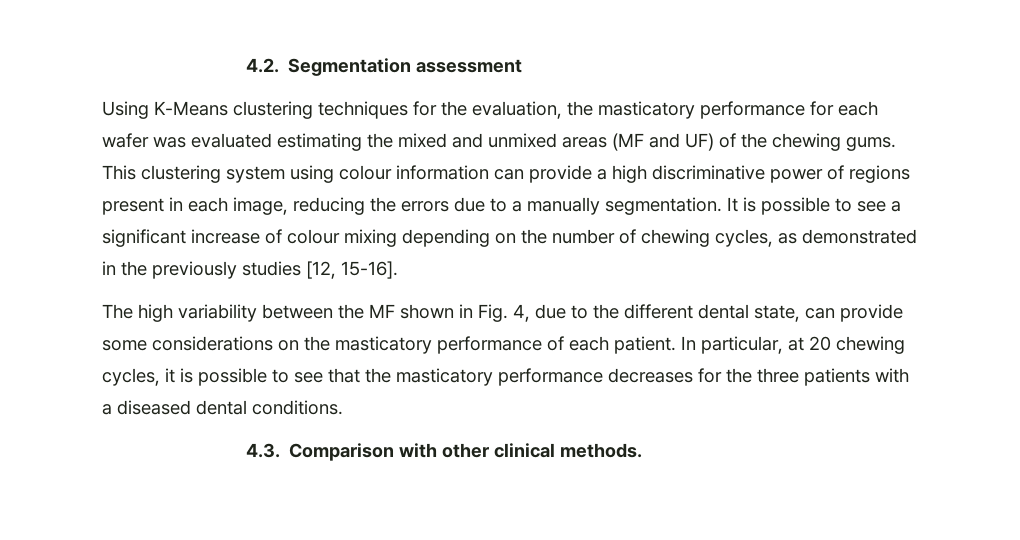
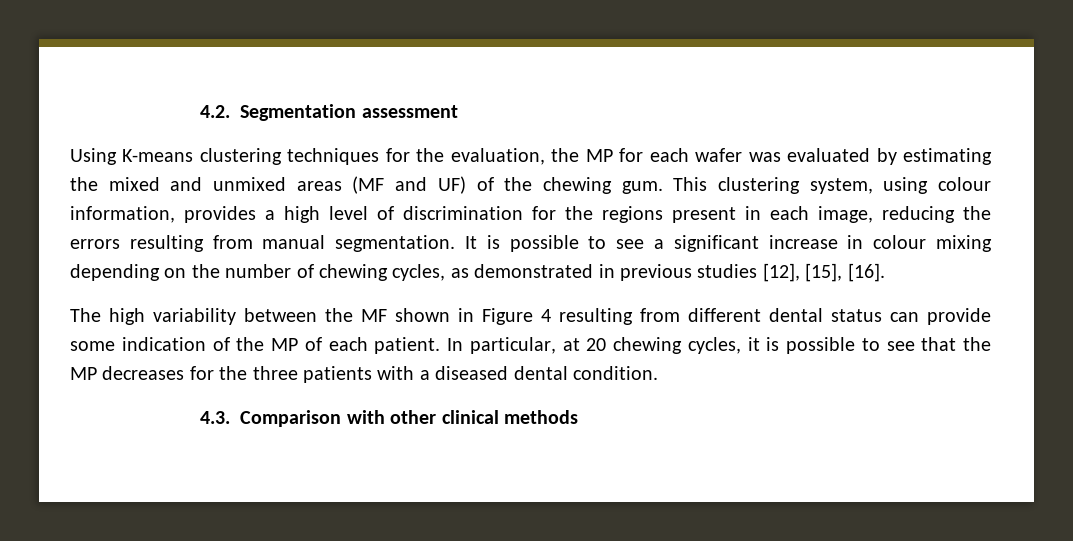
[154,101,228,116] K-Means -> [122,149,194,162] K-means
[598,101,805,119] masticatory performance -> [585,149,613,162] MP
(272, 140) none -> [876,148,897,165] by
[846,137,896,151] gums. -> [621,181,663,194] gum.
[226,166,285,183] system -> [809,178,873,194] system,
[396,165,844,183] information can provide a high discriminative power of -> [70,206,593,223] information, provides a high level of discrimination for the
[454,197,600,215] due to a manually -> [129,235,326,252] resulting from manual
[265,229,282,244] of -> [847,235,864,249] in
[121,261,398,279] the previously studies [12, 15-16]. -> [619,263,885,282] previous studies [12], [15], [16].
[478,304,619,322] Fig. 4, due to the -> [482,308,680,325] Figure 4 resulting from
[754,305,800,322] state, -> [831,309,882,322] status
[152,336,542,354] considerations on the masticatory performance -> [121,337,298,351] indication of the MP
[396,368,603,386] masticatory performance -> [70,367,97,380] MP
[252,400,343,415] conditions. -> [572,366,658,380] condition.
[560,443,643,458] methods. -> [503,410,578,424] methods

